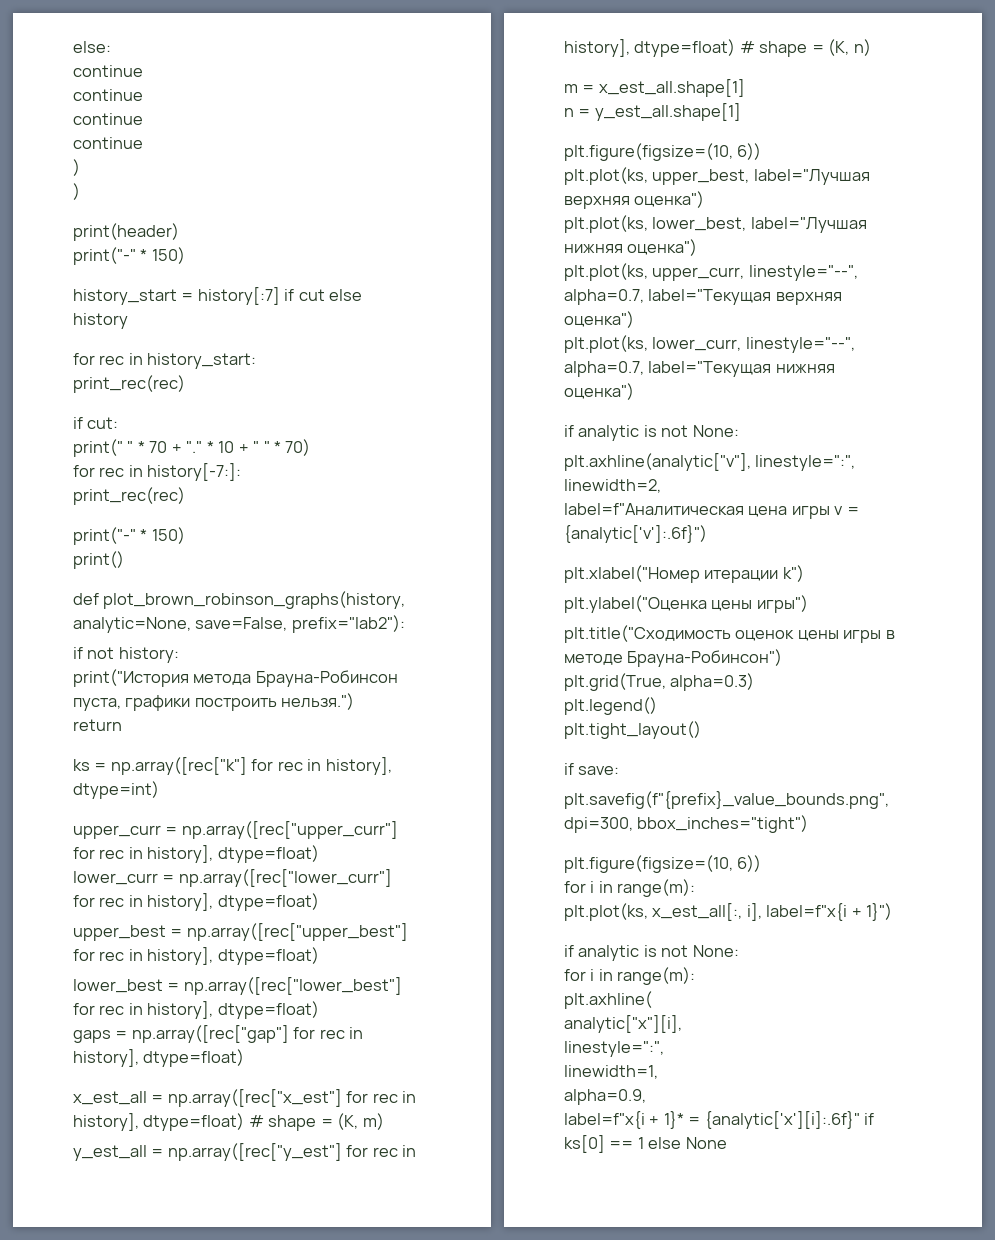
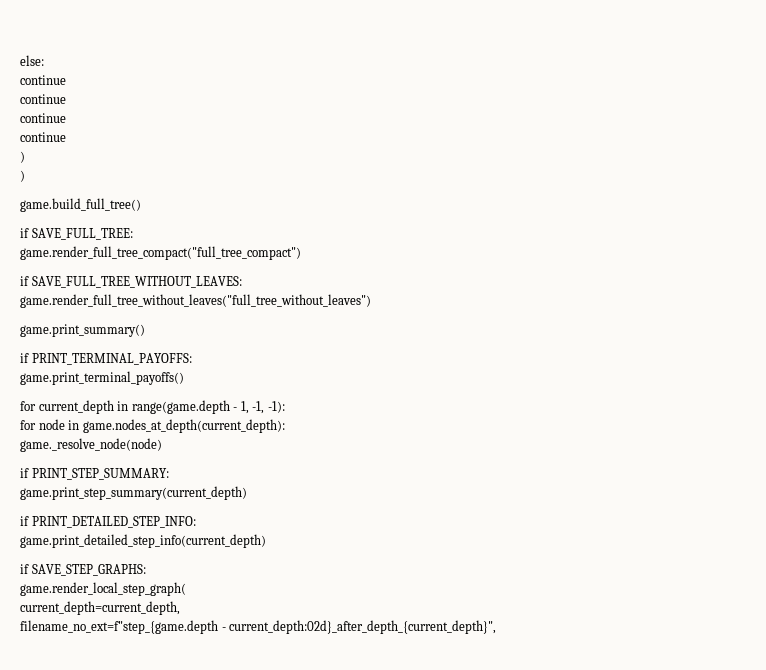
[73,223,179,241] [73,247,185,265] [73,287,363,305] [73,313,128,329] [73,353,257,369] [73,375,185,393] [73,417,119,429] [73,439,311,457] [73,463,242,481] [73,487,185,505] [73,527,185,545] [73,551,124,569] [73,591,406,609] [73,615,405,633] [73,647,179,663] [73,669,398,687] [73,693,355,711] [73,719,122,731] [73,757,392,775] [73,781,159,799] [73,821,398,839] [73,845,319,863] [73,869,392,887] [73,893,319,911] [73,923,408,941] [73,947,319,965] [73,977,402,995] [73,1001,319,1019] [73,1025,364,1043] [73,1049,245,1067] [73,1089,417,1107] [73,1113,384,1131] [73,1143,417,1161] [564,39,871,57] [564,79,745,97] [564,103,741,121] [564,143,762,161] [564,167,870,185] [564,191,705,209] [564,215,867,233] [564,239,698,256] [564,263,858,281] [564,289,842,305] [564,311,634,328] [564,335,855,353] [564,361,835,377] [564,383,634,400] [564,425,739,441] [564,453,856,471] [564,479,661,493] [564,503,859,519] [564,525,707,543] [564,565,804,583] [564,595,808,613] [564,625,895,643] [564,649,783,667] [564,673,755,691] [564,697,657,715] [564,721,701,739] [564,763,620,775] [564,791,889,809] [564,815,809,833] [564,855,762,873] [564,879,696,897] [564,903,893,921] [564,945,739,961] [564,967,696,985] [564,991,652,1009] [564,1015,682,1033] [564,1041,664,1057] [564,1065,658,1079] [564,1089,646,1105] [564,1111,875,1129] [564,1135,727,1153] print(header) // print("-" * 150) // history_start = history[:7] if cut else history // for rec in history_start: // print_rec(rec) // if cut: // print(" " * 70 + "." * 10 + " " * 70) // for rec in history[-7:]: // print_rec(rec) // print("-" * 150) // print() // def plot_brown_robinson_graphs(history, analytic=None, save=False, prefix="lab2"): // if not history: // print("История метода Брауна-Робинсон пуста, графики построить нельзя.") // return // ks = np.array([rec["k"] for rec in history], dtype=int) // upper_curr = np.array([rec["upper_curr"] for rec in history], dtype=float) // lower_curr = np.array([rec["lower_curr"] for rec in history], dtype=float) // upper_best = np.array([rec["upper_best"] for rec in history], dtype=float) // lower_best = np.array([rec["lower_best"] for rec in history], dtype=float) // gaps = np.array([rec["gap"] for rec in history], dtype=float) // x_est_all = np.array([rec["x_est"] for rec in history], dtype=float) # shape = (K, m) // y_est_all = np.array([rec["y_est"] for rec in history], dtype=float) # shape = (K, n) // m = x_est_all.shape[1] // n = y_est_all.shape[1] // plt.figure(figsize=(10, 6)) // plt.plot(ks, upper_best, label="Лучшая верхняя оценка") // plt.plot(ks, lower_best, label="Лучшая нижняя оценка") // plt.plot(ks, upper_curr, linestyle="--", alpha=0.7, label="Текущая верхняя оценка") // plt.plot(ks, lower_curr, linestyle="--", alpha=0.7, label="Текущая нижняя оценка") // if analytic is not None: // plt.axhline(analytic["v"], linestyle=":", linewidth=2, // label=f"Аналитическая цена игры v = {analytic['v']:.6f}") // plt.xlabel("Номер итерации k") // plt.ylabel("Оценка цены игры") // plt.title("Сходимость оценок цены игры в методе Брауна-Робинсон") // plt.grid(True, alpha=0.3) // plt.legend() // plt.tight_layout() // if save: // plt.savefig(f"{prefix}_value_bounds.png", dpi=300, bbox_inches="tight") // plt.figure(figsize=(10, 6)) // for i in range(m): // plt.plot(ks, x_est_all[:, i], label=f"x{i + 1}") // if analytic is not None: // for i in range(m): // plt.axhline( // analytic["x"][i], // linestyle=":", // linewidth=1, // alpha=0.9, // label=f"x{i + 1}* = {analytic['x'][i]:.6f}" if ks[0] == 1 else None -> [20,198,141,212] [20,228,133,240] [20,246,301,260] [20,276,242,288] [20,294,371,308] [20,324,145,337] [20,353,192,365] [20,371,184,385] [20,400,285,414] [20,419,285,433] [20,438,162,452] [20,468,169,480] [20,486,247,500] [20,516,196,528] [20,534,266,548] [20,564,146,576] [20,582,186,596] [20,601,180,615] [20,620,497,634] game.build_full_tree() // if SAVE_FULL_TREE: // game.render_full_tree_compact("full_tree_compact") // if SAVE_FULL_TREE_WITHOUT_LEAVES: // game.render_full_tree_without_leaves("full_tree_without_leaves") // game.print_summary() // if PRINT_TERMINAL_PAYOFFS: // game.print_terminal_payoffs() // for current_depth in range(game.depth - 1, -1, -1): // for node in game.nodes_at_depth(current_depth): // game._resolve_node(node) // if PRINT_STEP_SUMMARY: // game.print_step_summary(current_depth) // if PRINT_DETAILED_STEP_INFO: // game.print_detailed_step_info(current_depth) // if SAVE_STEP_GRAPHS: // game.render_local_step_graph( // current_depth=current_depth, // filename_no_ext=f"step_{game.depth - current_depth:02d}_after_depth_{current_depth}",

